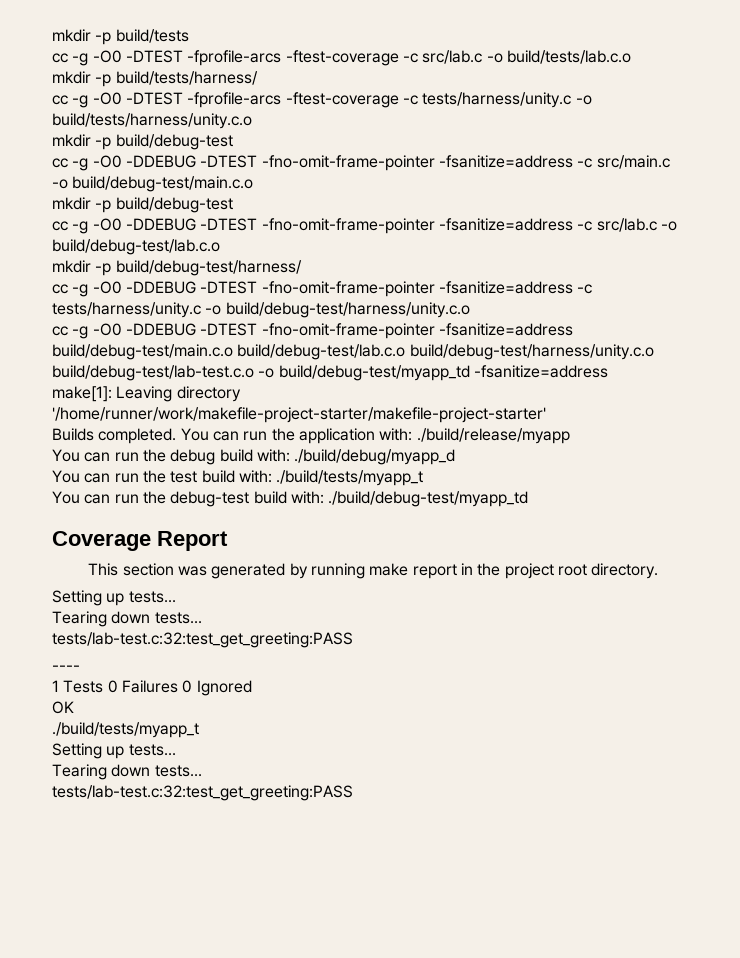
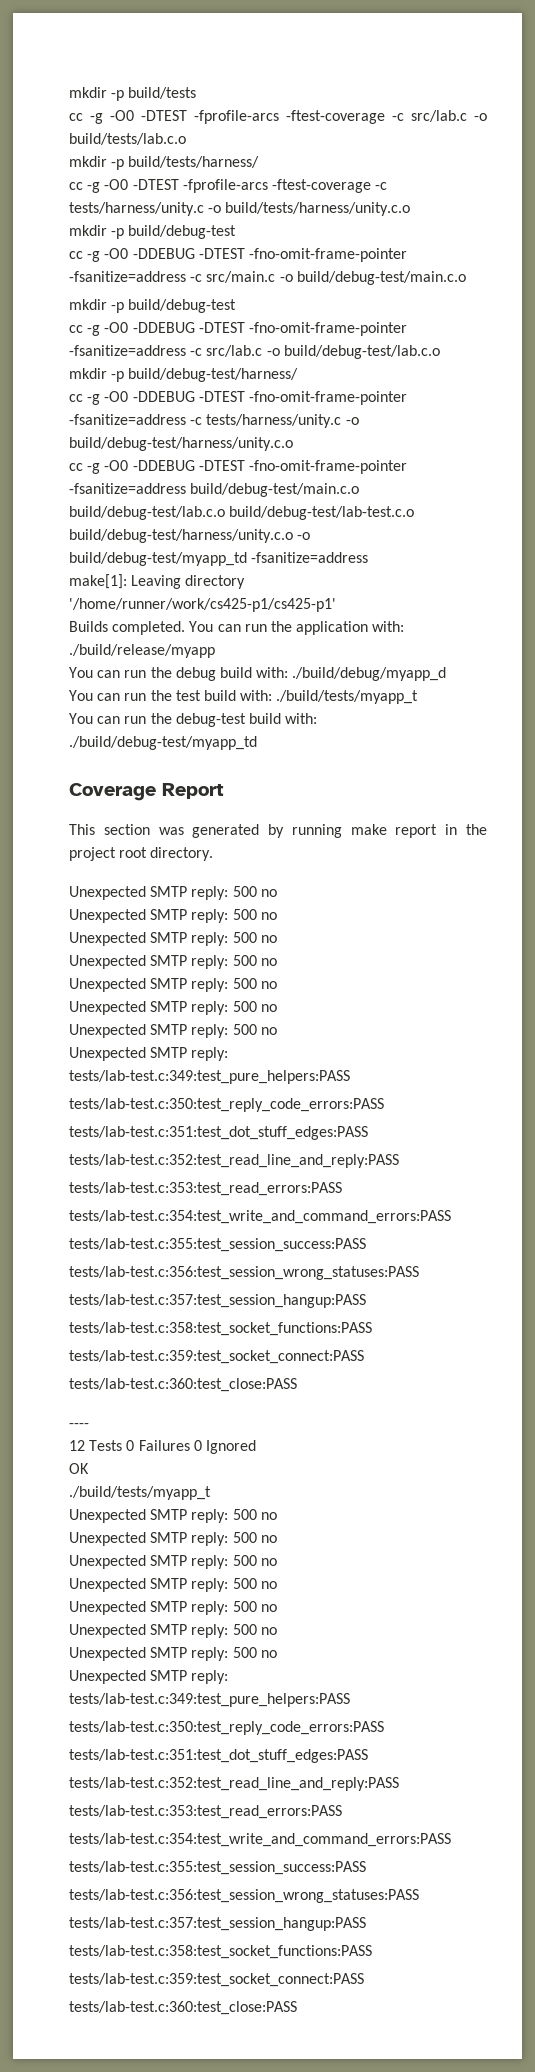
[409,344,654,360] [52,365,254,381] build/debug-test/harness/unity.c.o build/debug-test/lab-test.c.o -> [229,506,415,520] [69,529,293,543] build/debug-test/lab-test.c.o build/debug-test/harness/unity.c.o
[52,407,546,423] '/home/runner/work/makefile-project-starter/makefile-project-starter' -> [69,598,336,612] '/home/runner/work/cs425-p1/cs425-p1'
[52,590,176,606] [52,611,202,627] [52,632,353,648] Setting up tests... // Tearing down tests... // tests/lab-test.c:32:test_get_greeting:PASS -> [69,886,277,900] [69,909,277,923] [69,932,277,946] [69,955,277,969] [69,978,277,992] [69,1001,277,1015] [69,1024,277,1038] [69,1047,229,1061] [69,1070,350,1084] [69,1098,384,1112] [69,1126,368,1140] [69,1154,399,1168] [69,1182,342,1196] [69,1210,451,1224] [69,1238,366,1252] [69,1266,419,1280] [69,1294,366,1308] [69,1322,372,1336] [69,1350,364,1364] [69,1378,297,1392] Unexpected SMTP reply: 500 no // Unexpected SMTP reply: 500 no // Unexpected SMTP reply: 500 no // Unexpected SMTP reply: 500 no // Unexpected SMTP reply: 500 no // Unexpected SMTP reply: 500 no // Unexpected SMTP reply: 500 no // Unexpected SMTP reply: tests/lab-test.c:349:test_pure_helpers:PASS // tests/lab-test.c:350:test_reply_code_errors:PASS // tests/lab-test.c:351:test_dot_stuff_edges:PASS // tests/lab-test.c:352:test_read_line_and_reply:PASS // tests/lab-test.c:353:test_read_errors:PASS // tests/lab-test.c:354:test_write_and_command_errors:PASS // tests/lab-test.c:355:test_session_success:PASS // tests/lab-test.c:356:test_session_wrong_statuses:PASS // tests/lab-test.c:357:test_session_hangup:PASS // tests/lab-test.c:358:test_socket_functions:PASS // tests/lab-test.c:359:test_socket_connect:PASS // tests/lab-test.c:360:test_close:PASS
[52,680,59,692] 1 -> [69,1440,85,1451] 12
[52,743,176,759] [52,764,202,780] [52,785,353,801] Setting up tests... // Tearing down tests... // tests/lab-test.c:32:test_get_greeting:PASS -> [69,1509,277,1523] [69,1532,277,1546] [69,1555,277,1569] [69,1578,277,1592] [69,1601,277,1615] [69,1624,277,1638] [69,1647,277,1661] [69,1670,229,1684] [69,1693,350,1707] [69,1721,384,1735] [69,1749,368,1763] [69,1777,399,1791] [69,1805,342,1819] [69,1833,451,1847] [69,1861,366,1875] [69,1889,419,1903] [69,1917,366,1931] [69,1945,372,1959] [69,1973,364,1987] [69,2001,297,2015] Unexpected SMTP reply: 500 no // Unexpected SMTP reply: 500 no // Unexpected SMTP reply: 500 no // Unexpected SMTP reply: 500 no // Unexpected SMTP reply: 500 no // Unexpected SMTP reply: 500 no // Unexpected SMTP reply: 500 no // Unexpected SMTP reply: tests/lab-test.c:349:test_pure_helpers:PASS // tests/lab-test.c:350:test_reply_code_errors:PASS // tests/lab-test.c:351:test_dot_stuff_edges:PASS // tests/lab-test.c:352:test_read_line_and_reply:PASS // tests/lab-test.c:353:test_read_errors:PASS // tests/lab-test.c:354:test_write_and_command_errors:PASS // tests/lab-test.c:355:test_session_success:PASS // tests/lab-test.c:356:test_session_wrong_statuses:PASS // tests/lab-test.c:357:test_session_hangup:PASS // tests/lab-test.c:358:test_socket_functions:PASS // tests/lab-test.c:359:test_socket_connect:PASS // tests/lab-test.c:360:test_close:PASS

